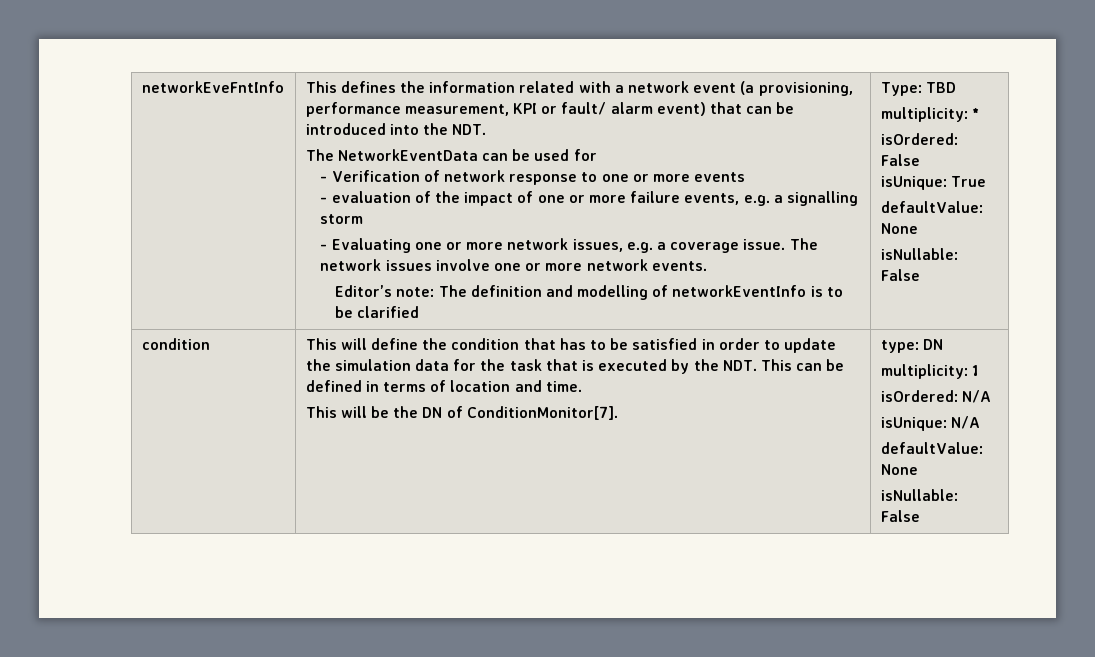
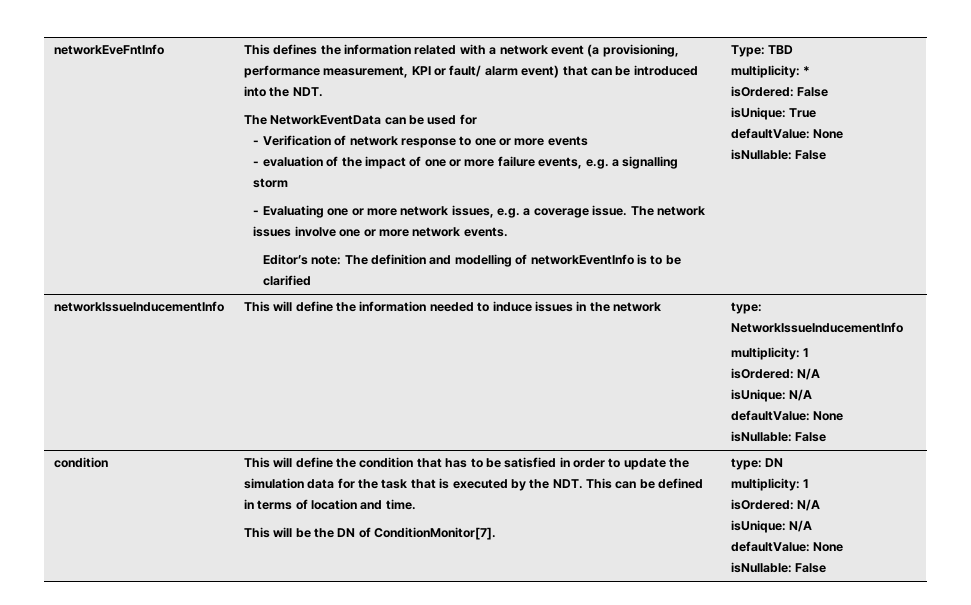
(920, 275) none -> [53,301,224,312] [243,301,662,312] [730,302,762,314] [730,322,903,333] [730,347,810,360] [730,368,821,380] [730,389,813,402] [730,410,844,421] [730,431,827,442] // networkIssueInducementInfo | This will define the information needed to induce issues in the network | type: NetworkIssueInducementInfo // multiplicity: 1 // isOrdered: N/A // isUnique: N/A // defaultValue: None // isNullable: False

